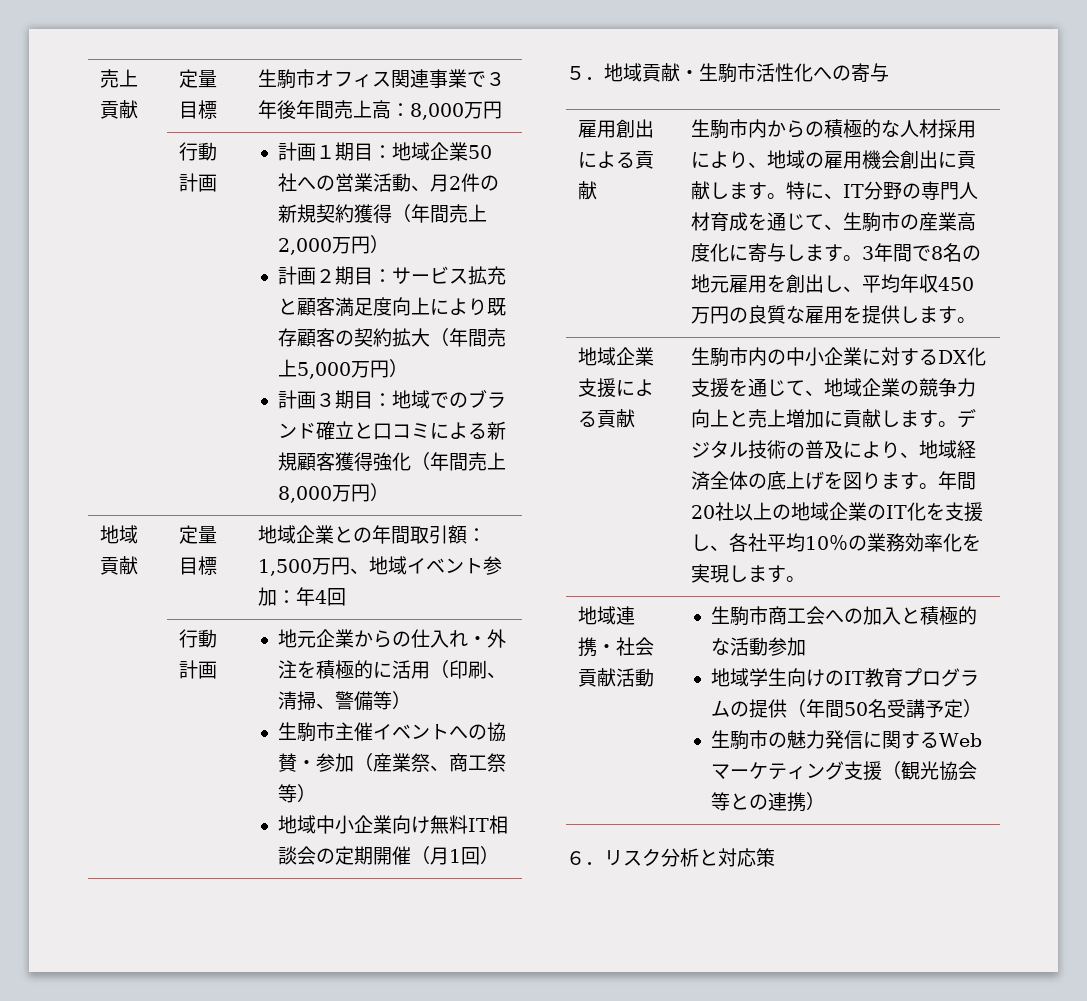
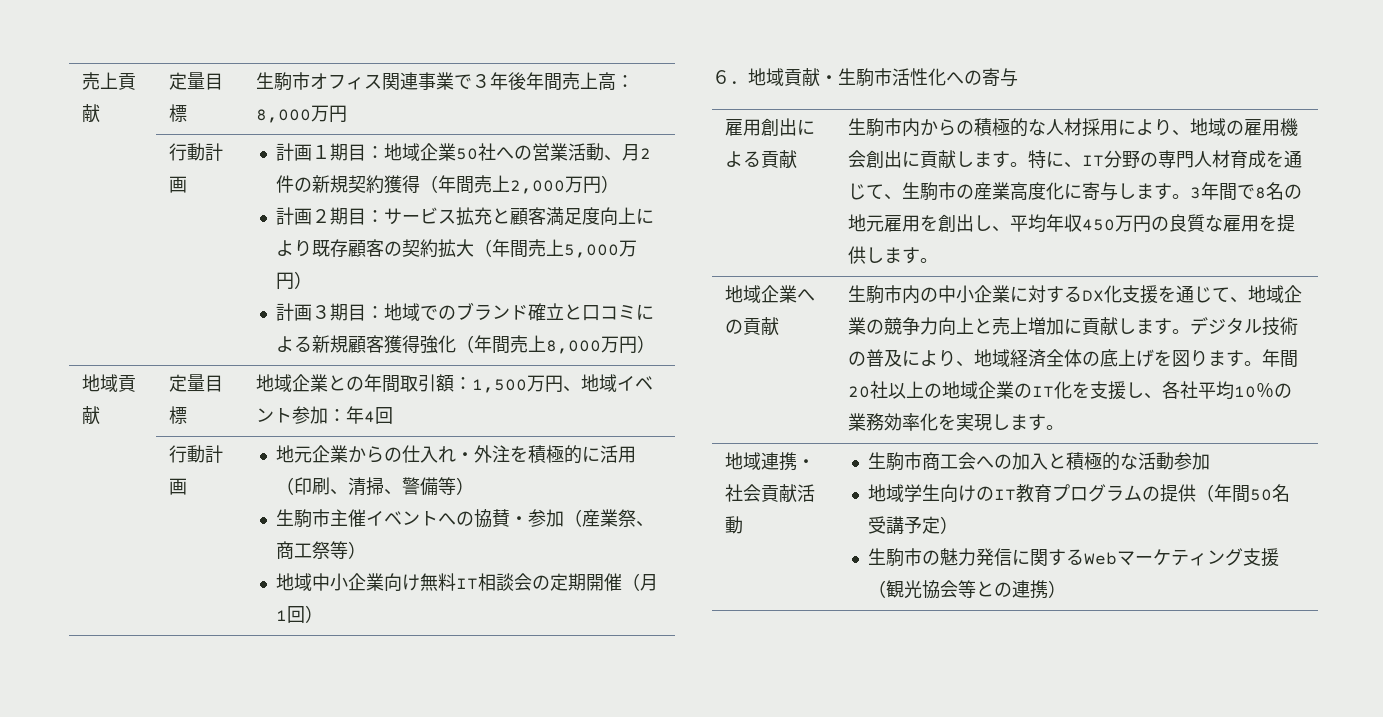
[566,66,585,80] ５ -> [712,70,730,84] ６
[577,378,654,398] [577,411,597,427] 支援による -> [797,288,816,301] [725,319,744,334] への
[566,848,775,867] // ６．リスク分析と対応策 -> (1066, 589) none

